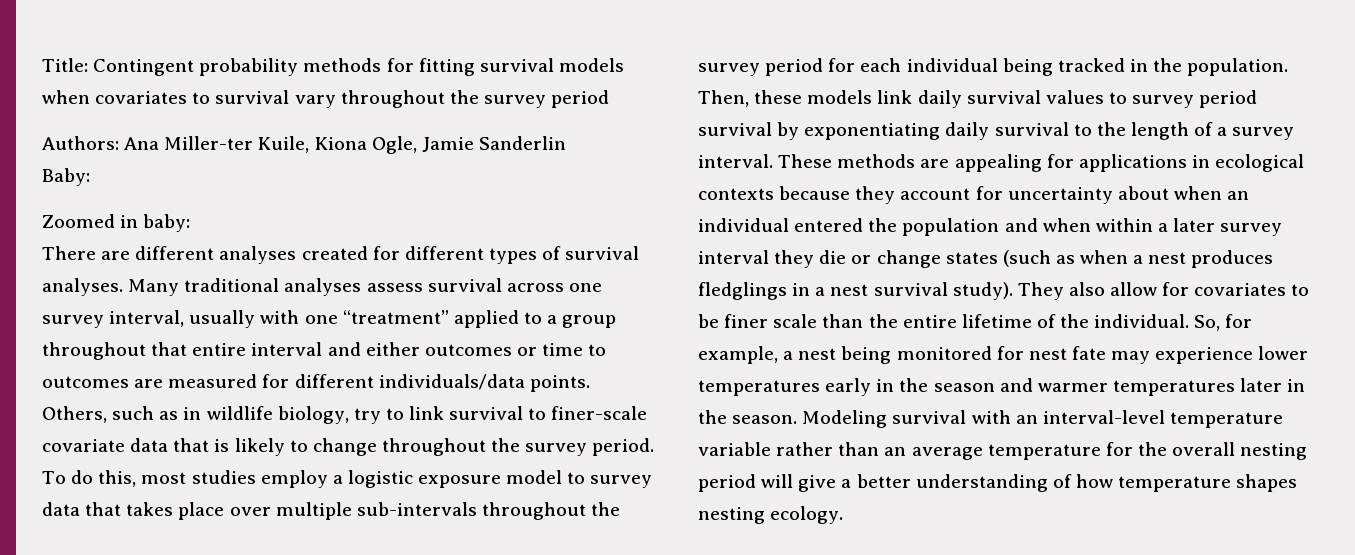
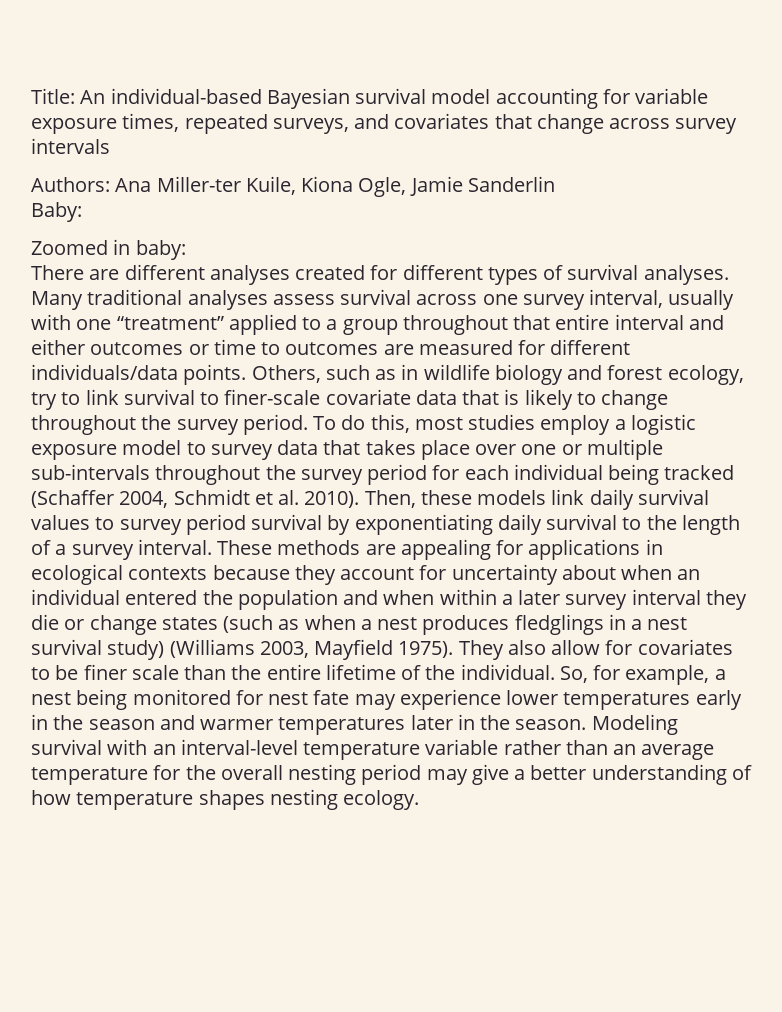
[93,58,624,76] [42,90,610,108] Contingent probability methods for fitting survival models when covariates to survival vary throughout the survey period -> [80,88,709,109] [31,113,738,134] [31,138,110,154] An individual-based Bayesian survival model accounting for variable exposure times, repeated surveys, and covariates that change across survey intervals
[277,406,349,424] biology, -> [494,364,744,385] biology and forest ecology,
(271, 511) none -> [521,444,582,455] one or
[1129,58,1289,76] in the population. -> [31,489,360,508] (Schaffer 2004, Schmidt et al. 2010).
[952,282,1013,300] study). -> [107,639,454,660] study) (Williams 2003, Mayfield 1975).
[761,474,794,488] will -> [426,769,468,785] may

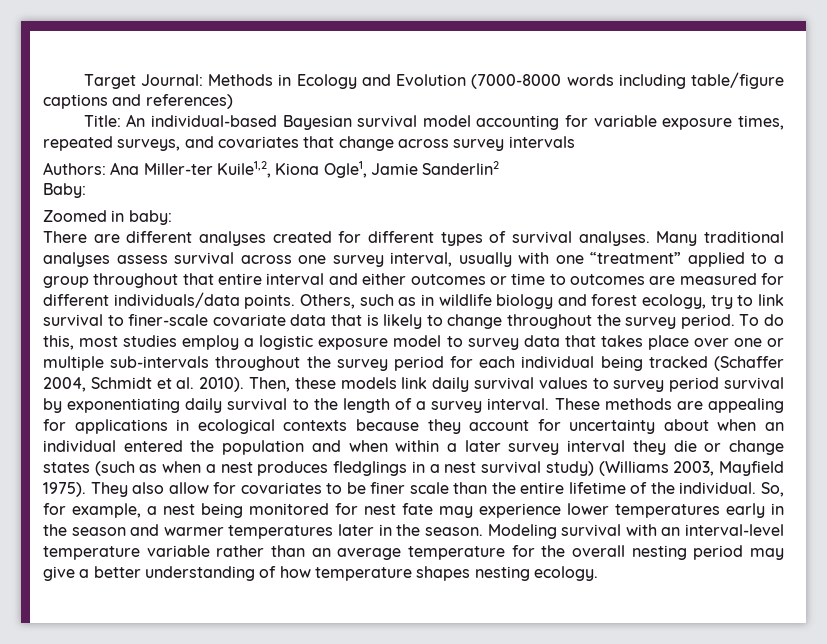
(31, 96) none -> [83,72,784,89] [43,94,233,109] Target Journal: Methods in Ecology and Evolution (7000-8000 words including table/figure captions and references) //
[245,176,555,197] Kuile, Kiona Ogle, Jamie Sanderlin -> [216,161,500,178] Kuile1,2, Kiona Ogle1, Jamie Sanderlin2

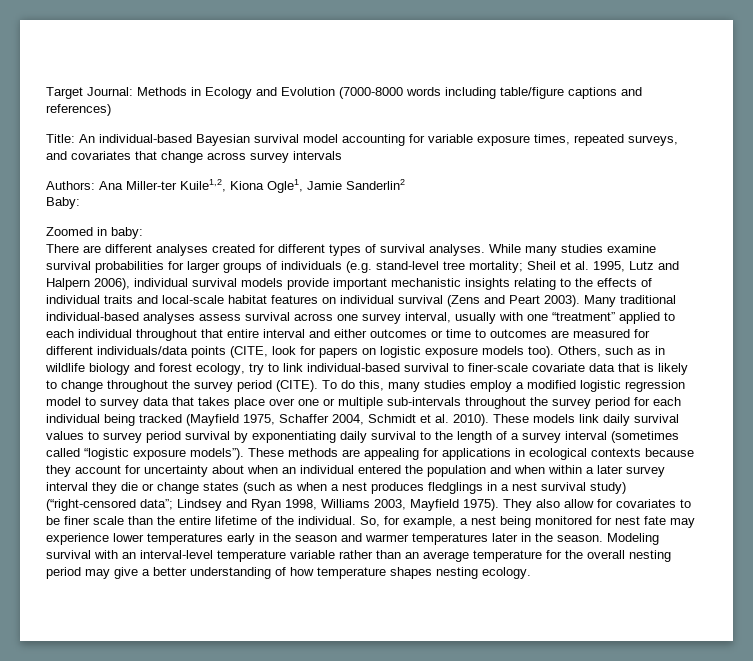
(650, 238) none -> [489,244,656,256] [46,261,679,273] [46,278,652,290] [46,295,580,307] While many studies examine survival probabilities for larger groups of individuals (e.g. stand-level tree mortality; Sheil et al. 1995, Lutz and Halpern 2006), individual survival models provide important mechanistic insights relating to the effects of individual traits and local-scale habitat features on individual survival (Zens and Peart 2003).
(785, 237) none -> [46,312,139,321] individual-based
[774,255,785,264] [43,276,89,288] a group -> [46,329,132,338] each individual
[244,294,296,309] points. -> [191,346,554,358] points (CITE, look for papers on logistic exposure models too).
(784, 300) none -> [307,363,400,372] individual-based
[680,314,735,329] period. -> [237,380,318,392] period (CITE).
[79,336,119,347] most -> [388,382,420,392] many
[259,335,389,350] logistic exposure -> [527,380,685,392] modified logistic regression
[713,356,784,371] (Schaffer -> [186,414,329,426] (Mayfield 1975, Schaffer
[249,377,336,392] Then, these -> [493,414,529,423] These
[487,398,550,410] interval. -> [565,431,679,443] [46,448,244,460] interval (sometimes called “logistic exposure models”).
[598,461,669,476] (Williams -> [46,499,370,511] (“right-censored data”; Lindsey and Ryan 1998, Williams

